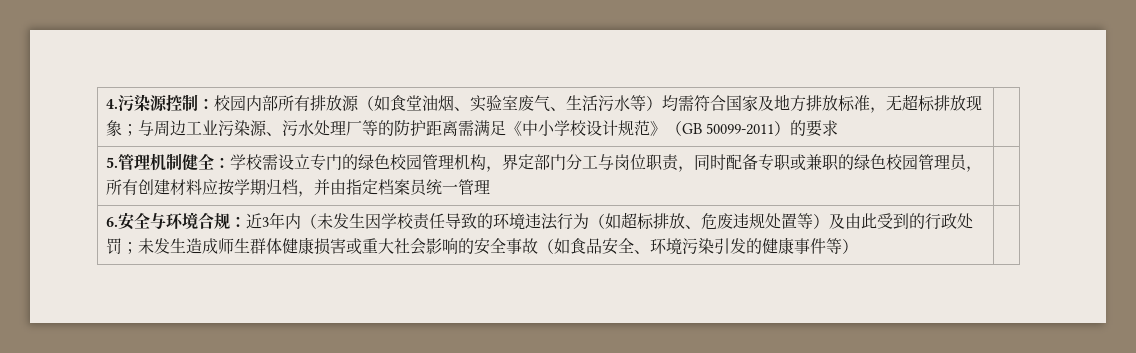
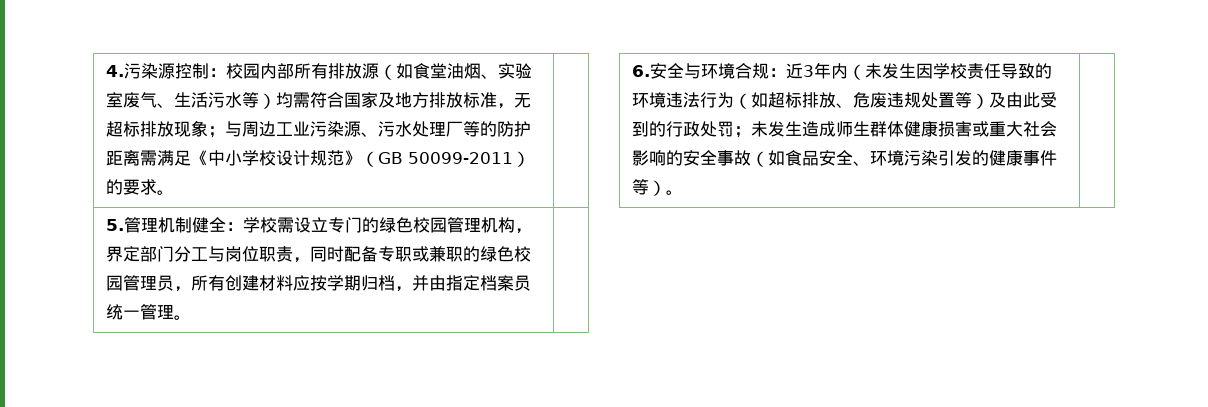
(839, 128) none -> [156,190,174,195] 。
(491, 186) none -> [173,315,191,320] 。
(859, 246) none -> [665,190,683,195] 。

